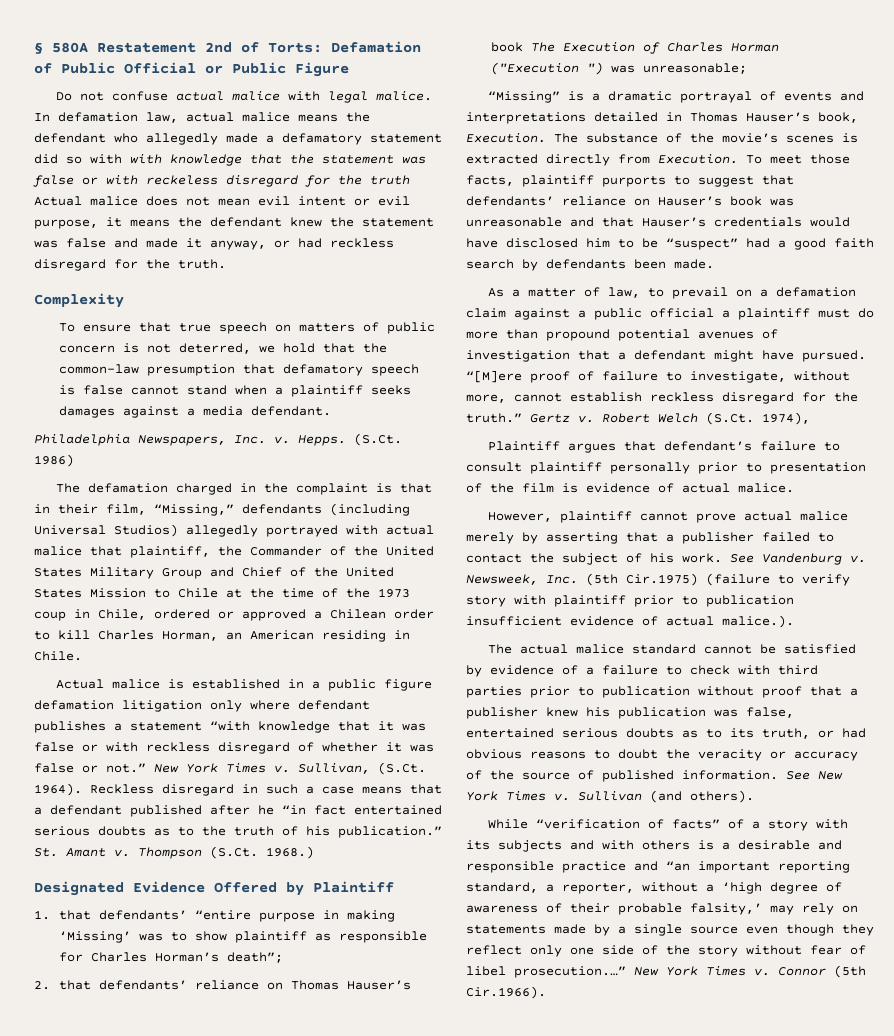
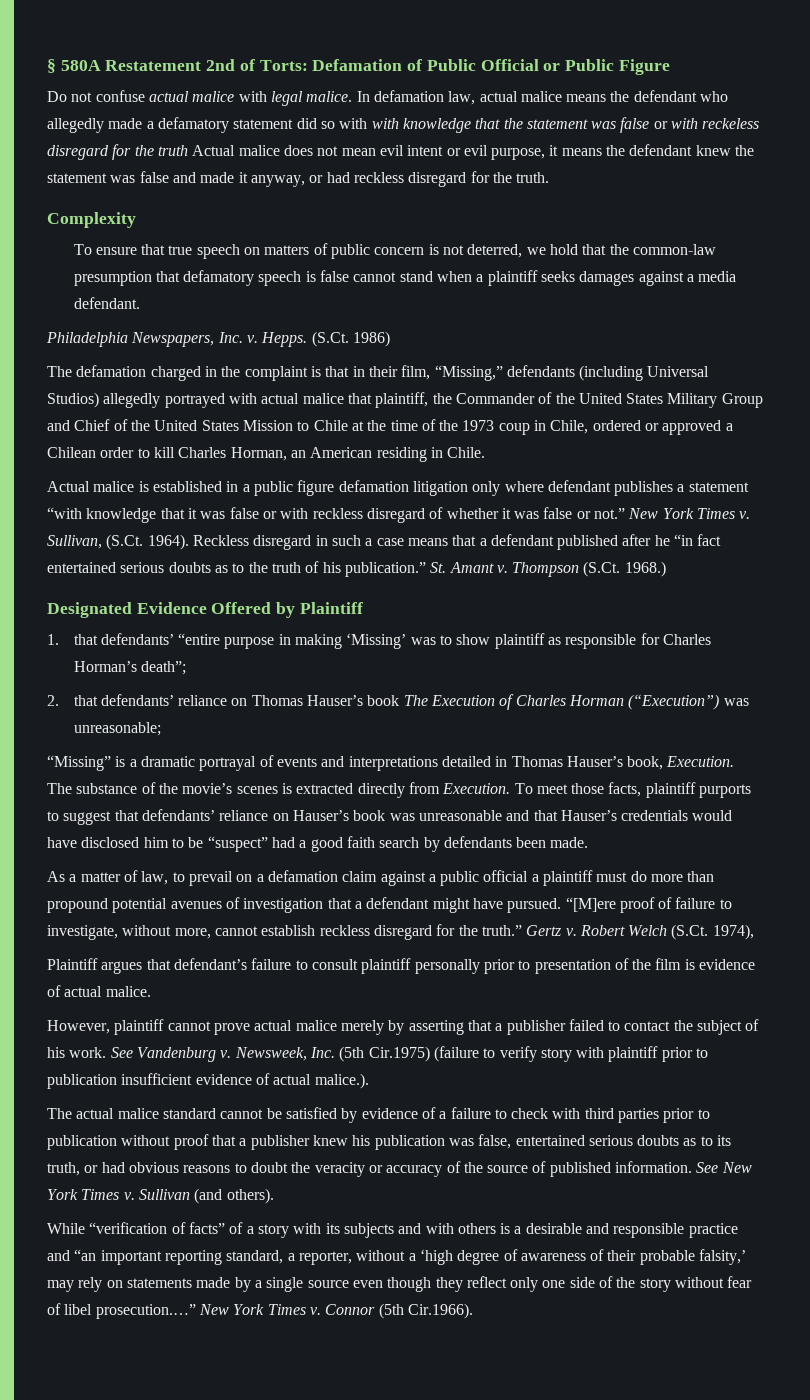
[491,62,604,75] ("Execution ") -> [628,694,720,710] (“Execution”)

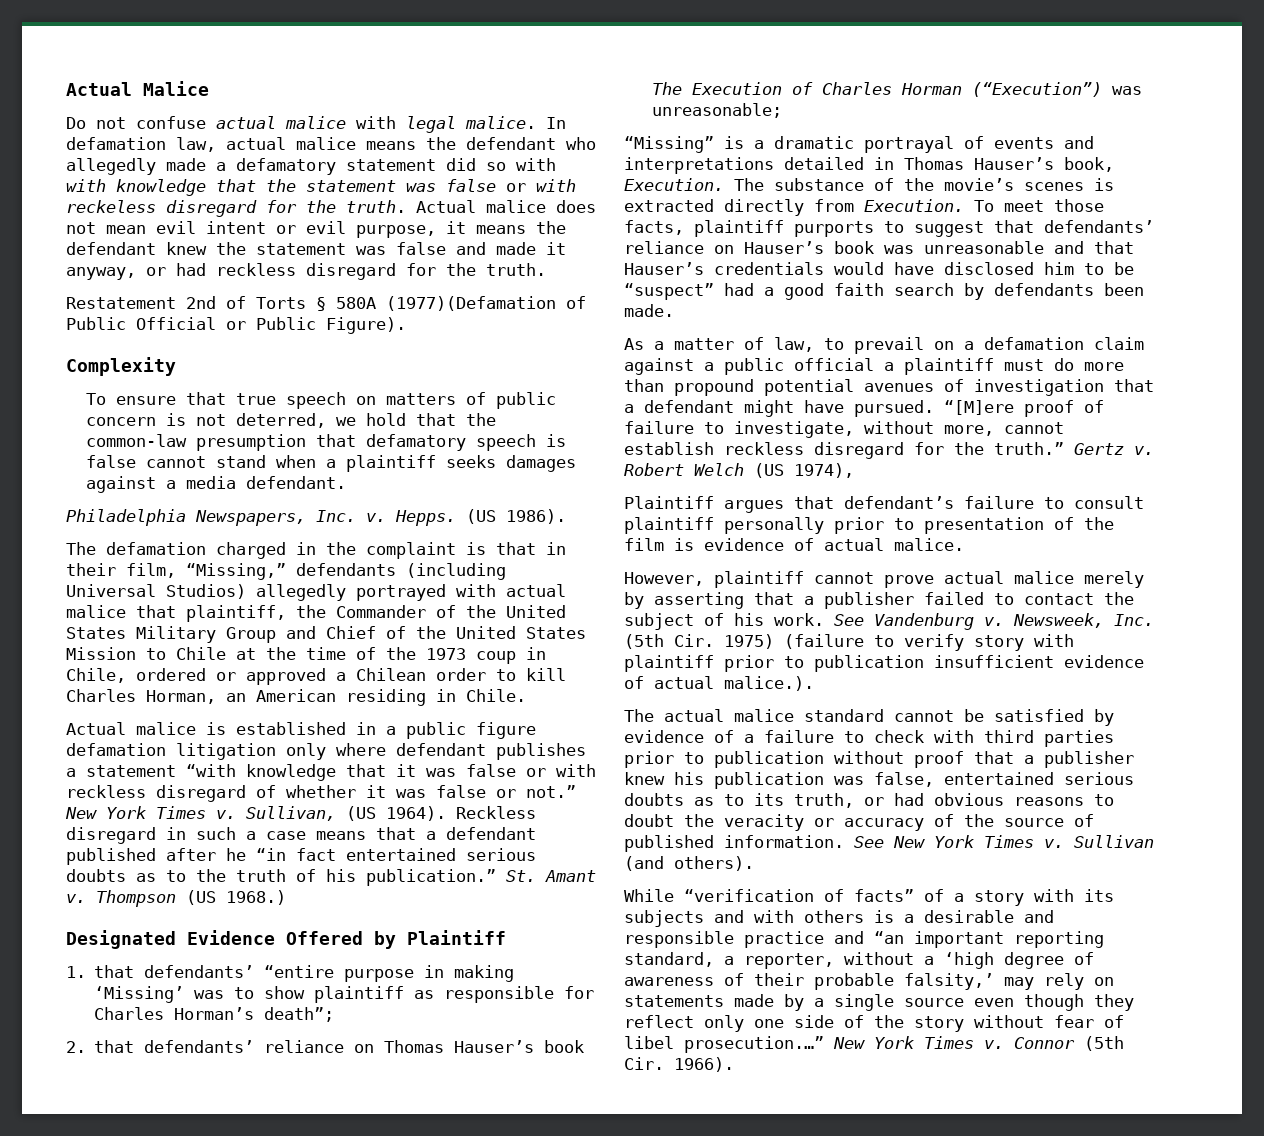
[47,59,670,75] § 580A Restatement 2nd of Torts: Defamation of Public Official or Public Figure -> [66,81,209,96] Actual Malice
[157,145,188,156] truth -> [346,200,406,213] truth.
(550, 177) none -> [66,296,586,311] [66,317,406,334] // Restatement 2nd of Torts § 580A (1977)(Defamation of Public Official or Public Figure).
[311,331,390,347] (S.Ct. 1986) -> [466,509,566,524] (US 1986).
[106,534,144,550] (S.Ct. -> [346,806,376,821] (US
[583,561,621,577] (S.Ct. -> [186,890,216,905] (US
[671,924,709,940] (S.Ct. -> [754,463,784,478] (US
[368,1046,430,1062] Cir.1975) -> [674,634,774,649] Cir. 1975)
[407,1303,473,1319] Cir.1966). -> [624,1057,734,1072] Cir. 1966).

